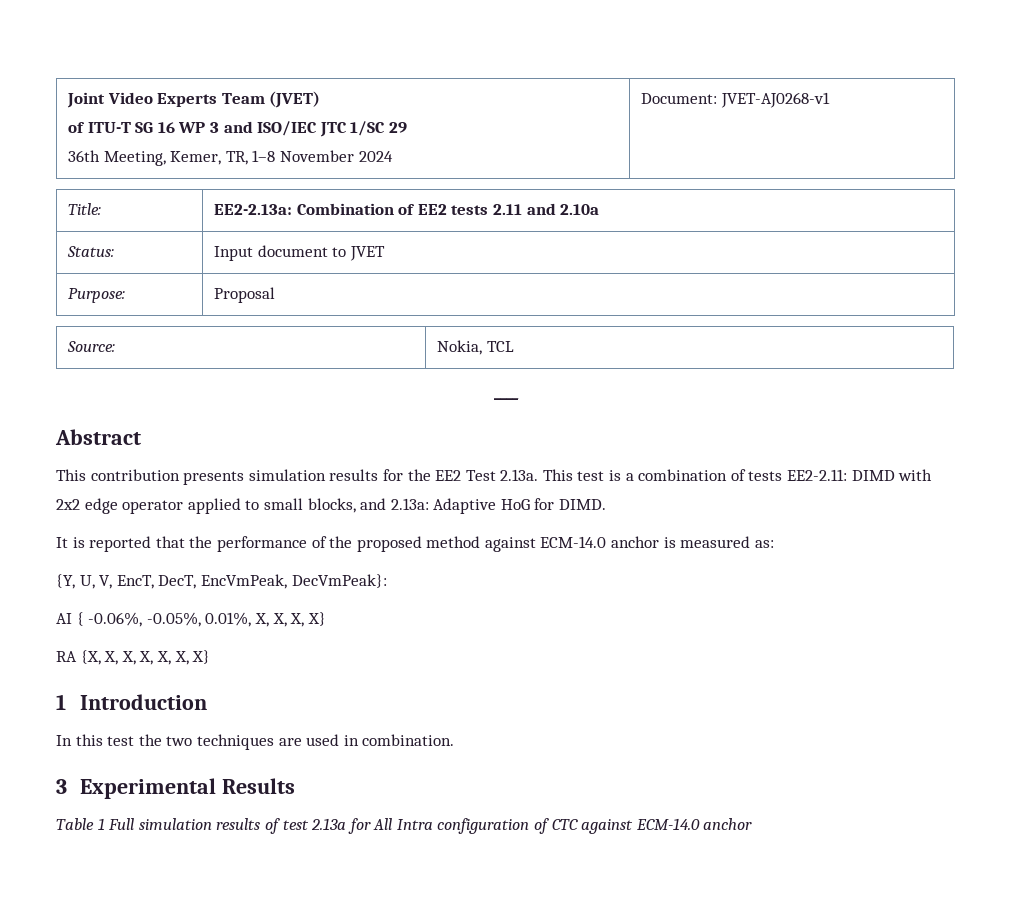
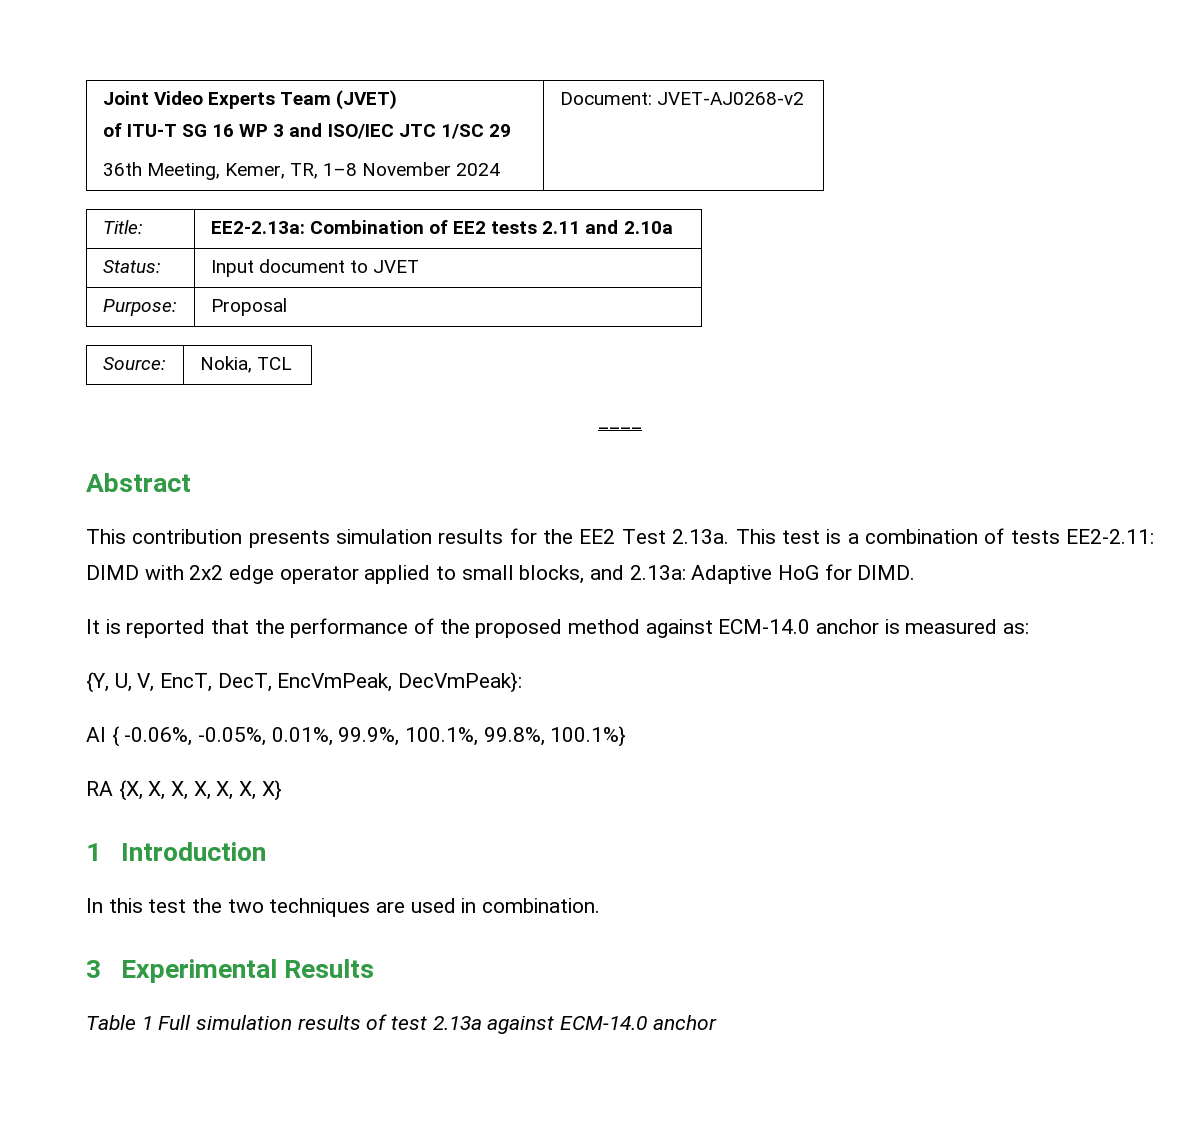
[720,92,830,108] JVET-AJ0268-v1 -> [656,92,804,105] JVET-AJ0268-v2
[254,612,326,627] X, X, X, X} -> [338,726,627,747] 99.9%, 100.1%, 99.8%, 100.1%}
[347,818,578,834] for All Intra configuration of CTC -> (482, 1023) none

